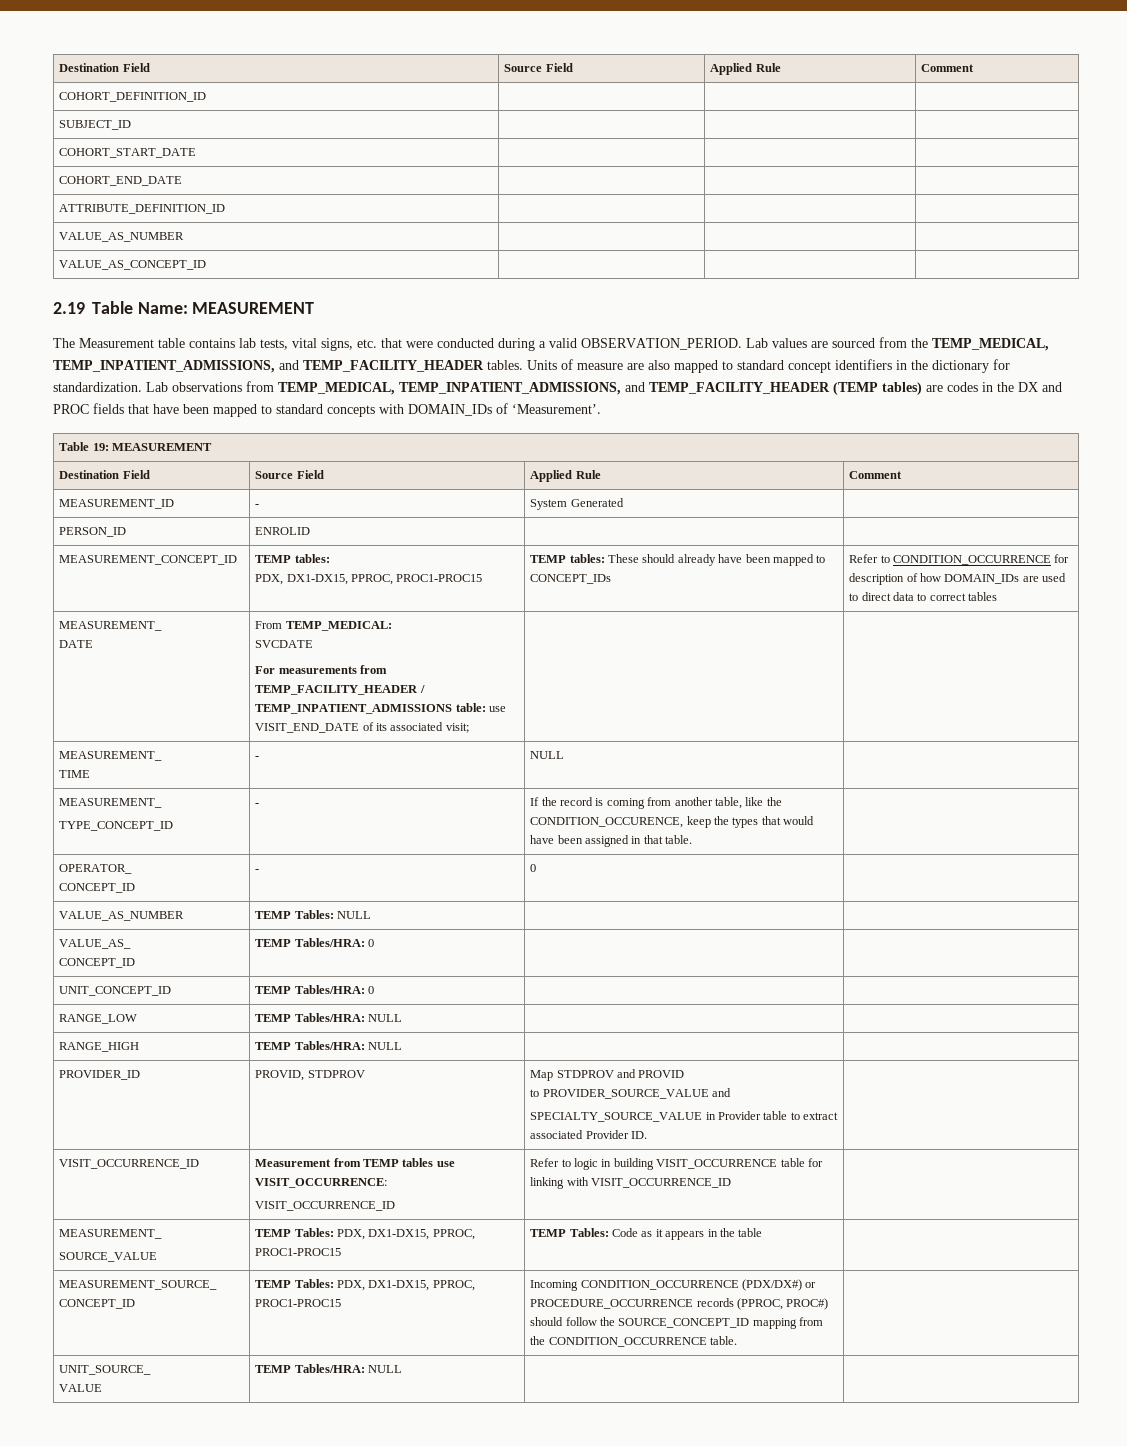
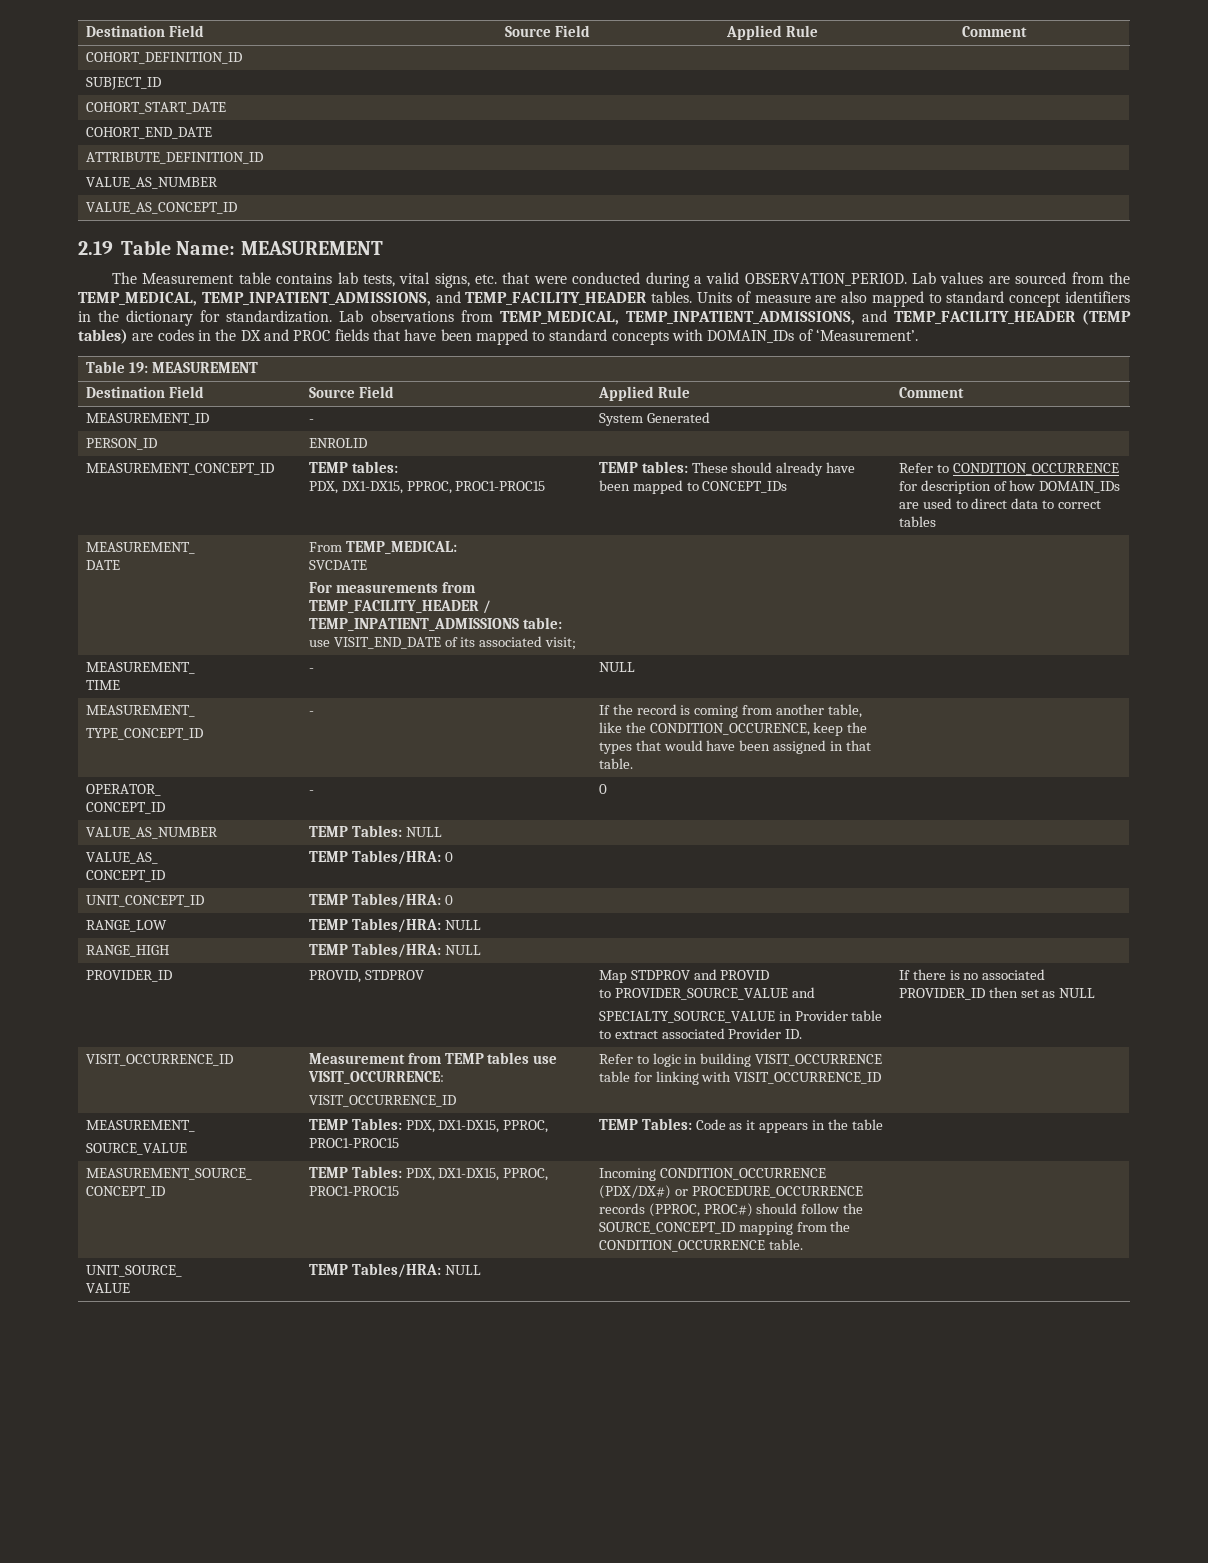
(648, 1135) none -> [898,969,1046,980] [898,987,1096,1000] If there is no associated PROVIDER_ID then set as NULL

